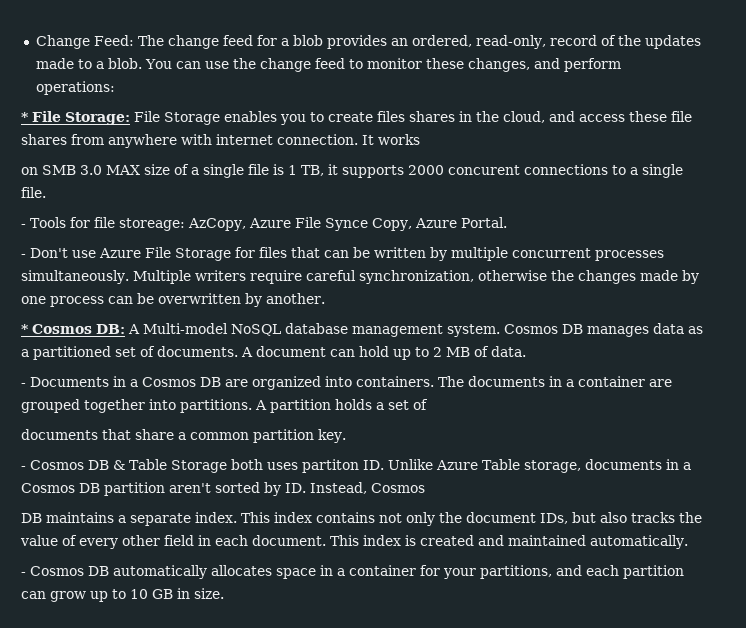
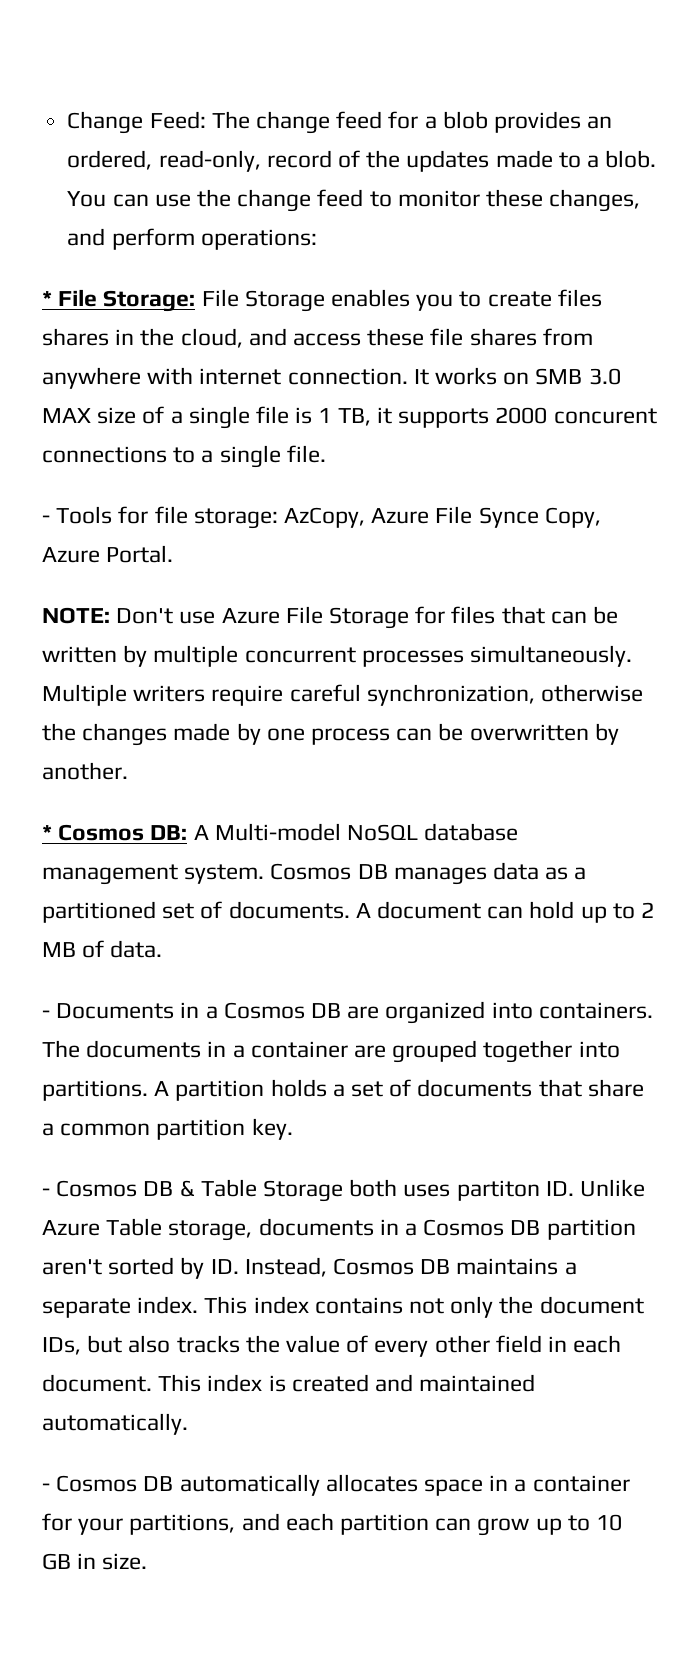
(420, 139) // -> (498, 376) none
[118,218,185,231] storeage: -> [193,508,278,529] storage:
[21,254,26,258] - -> [42,607,110,624] NOTE:
(428, 404) // -> (412, 1088) none
(425, 488) // -> (415, 1266) none

